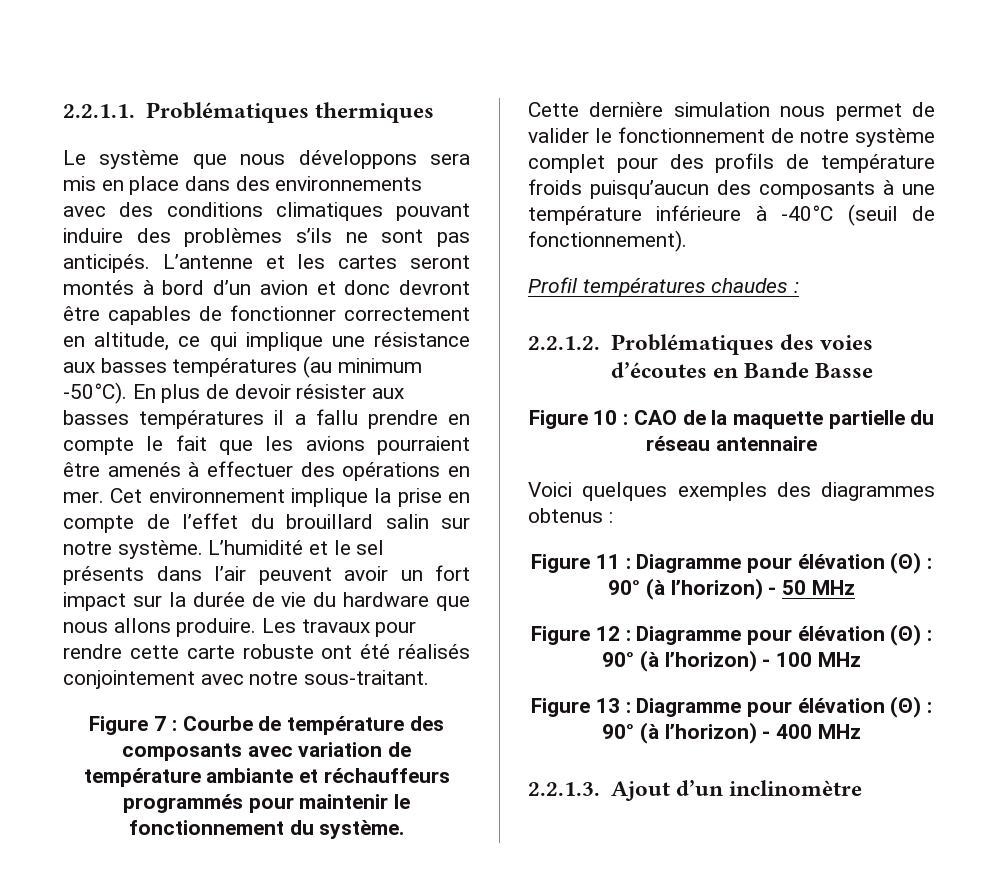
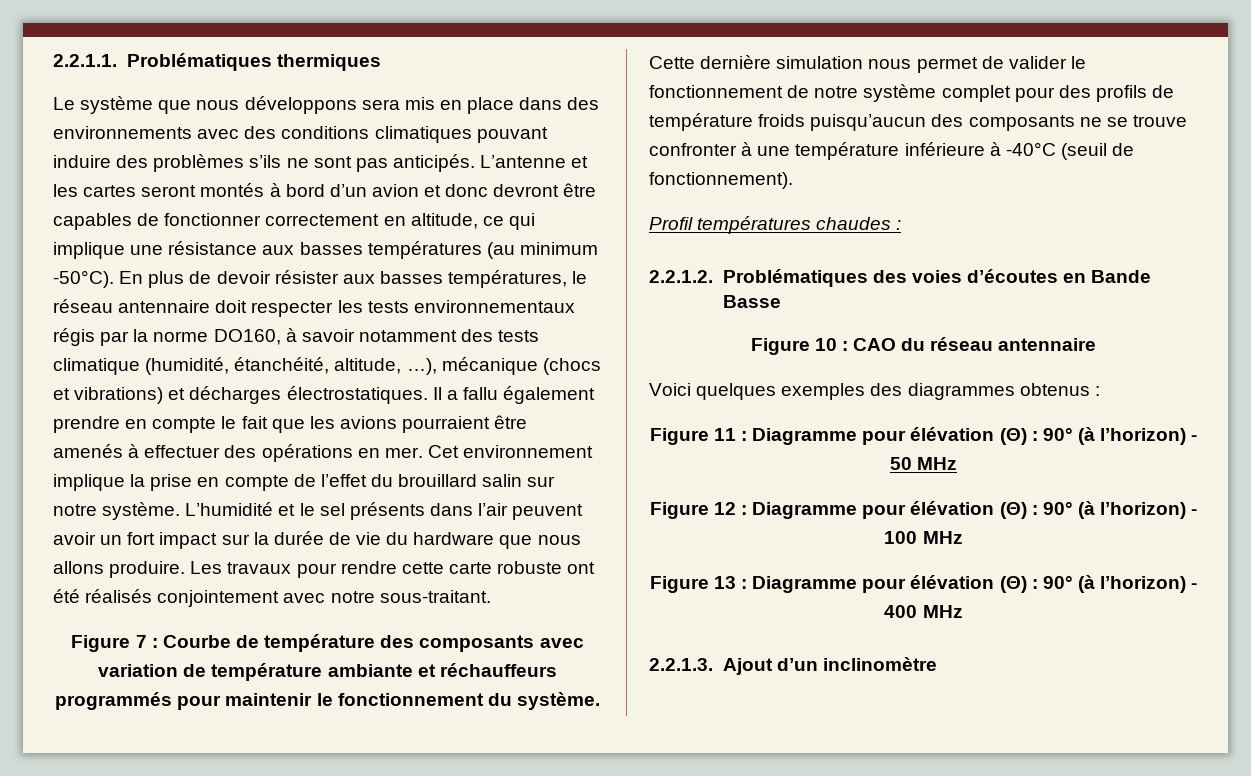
[139,410,285,429] températures il -> [448,270,588,288] [53,299,575,317] [53,328,540,346] [53,357,601,375] [53,386,442,404] températures, le réseau antennaire doit respecter les tests environnementaux régis par la norme DO160, à savoir notamment des tests climatique (humidité, étanchéité, altitude, …), mécanique (chocs et vibrations) et décharges électrostatiques. Il
(358, 417) none -> [503,386,596,404] également
(875, 190) none -> [1079,115,1187,127] [649,143,737,156] ne se trouve confronter
[682,410,905,429] de la maquette partielle -> (896, 344) none

